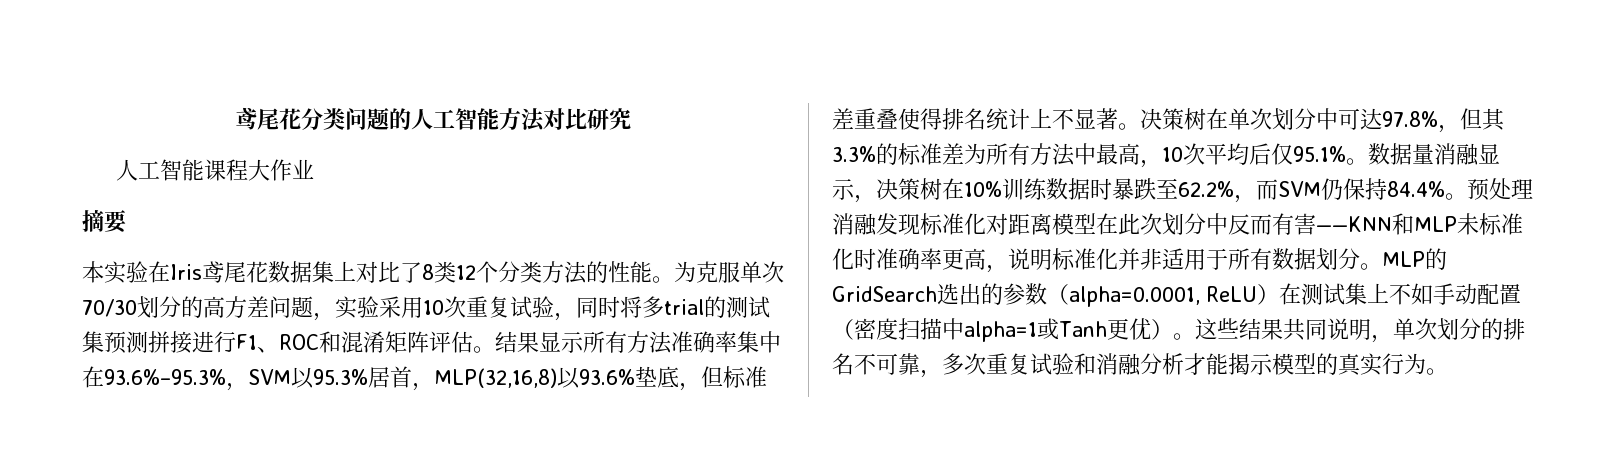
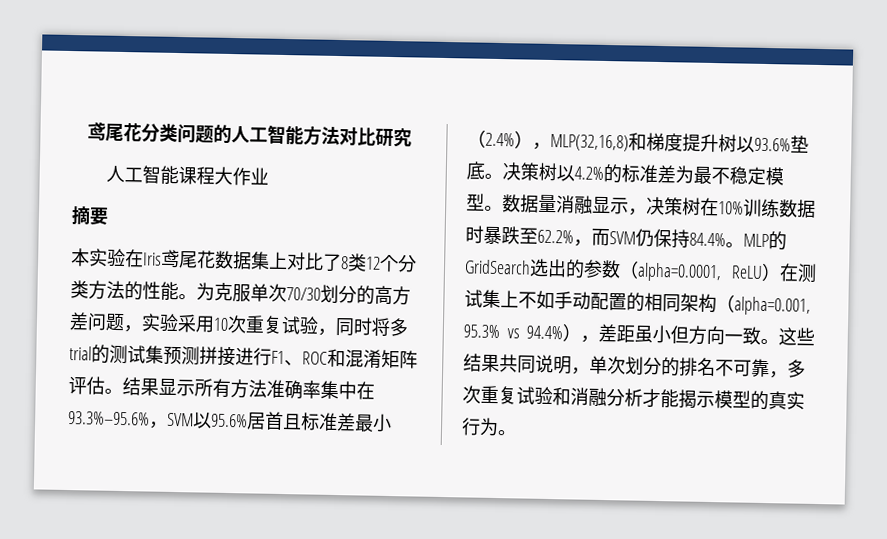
[104,369,226,385] 93.6%–95.3% -> [68,411,150,426] 93.3%–95.6%
[313,366,767,391] [832,108,1505,133] [832,143,1346,168] 95.3%居首，MLP(32,16,8)以93.6%垫底，但标准差重叠使得排名统计上不显著。决策树在单次划分中可达97.8%，但其3.3%的标准差为所有方法中最高，10次平均后仅95.1% -> [211,411,392,433] [467,129,809,153] [466,161,784,186] [466,193,485,211] 95.6%居首且标准差最小（2.4%），MLP(32,16,8)和梯度提升树以93.6%垫底。决策树以4.2%的标准差为最不稳定模型
[1467,178,1533,201] [832,213,1523,236] [832,248,1382,273] 预处理消融发现标准化对距离模型在此次划分中反而有害——KNN和MLP未标准化时准确率更高，说明标准化并非适用于所有数据划分。 -> (744, 245) none
[832,318,1173,342] （密度扫描中alpha=1或Tanh更优） -> [626,292,811,316] [463,323,761,345] 的相同架构（alpha=0.001, 95.3% vs 94.4%），差距虽小但方向一致

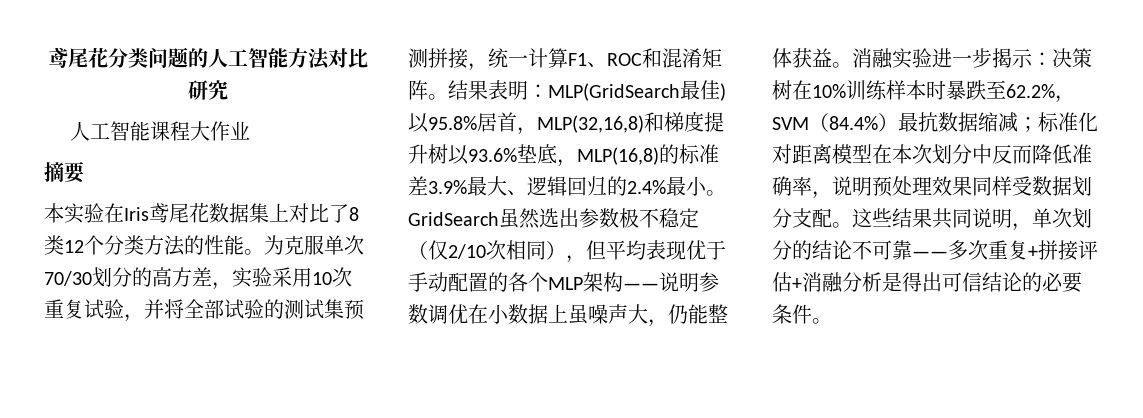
[87,312,125,332] 问题 -> (212, 277) none
[335,317,409,337] [69,346,92,361] 同时将多trial -> [144,299,264,319] 并将全部试验
[235,347,272,366] 进行 -> [468,48,568,71] ，统一计算
[68,376,375,400] [68,411,392,433] [467,129,533,149] 评估。结果显示所有方法准确率集中在93.3%–95.6%，SVM以95.6%居首且标准差最小（2.4%） -> [428,80,726,101] [408,112,517,133] 。结果表明：MLP(GridSearch最佳)以95.8%居首
[484,162,784,186] [466,193,647,216] 。决策树以4.2%的标准差为最不稳定模型。数据量消融显示， -> [557,144,719,167] [408,176,726,196] [408,208,699,229] [408,240,726,263] [408,272,719,292] [408,304,728,327] [772,48,1052,69] ，MLP(16,8)的标准差3.9%最大、逻辑回归的2.4%最小。GridSearch虽然选出参数极不稳定（仅2/10次相同），但平均表现优于手动配置的各个MLP架构——说明参数调优在小数据上虽噪声大，仍能整体获益。消融实验进一步揭示：
[779,199,816,218] 数据 -> [886,80,926,100] 样本
[591,228,787,251] [464,258,817,283] [464,289,811,316] [463,323,761,345] 而SVM仍保持84.4%。MLP的GridSearch选出的参数（alpha=0.0001, ReLU）在测试集上不如手动配置的相同架构（alpha=0.001, 95.3% vs 94.4%），差距虽小但方向一致 -> [772,112,1098,132] [772,144,1092,164] [772,176,1092,199] [772,208,832,228] SVM（84.4%）最抗数据缩减；标准化对距离模型在本次划分中反而降低准确率，说明预处理效果同样受数据划分支配
[679,357,806,379] [462,385,805,411] [461,417,499,437] 排名不可靠，多次重复试验和消融分析才能揭示模型的真实行为 -> [812,240,1098,261] [772,272,1082,293] [772,304,812,324] 结论不可靠——多次重复+拼接评估+消融分析是得出可信结论的必要条件

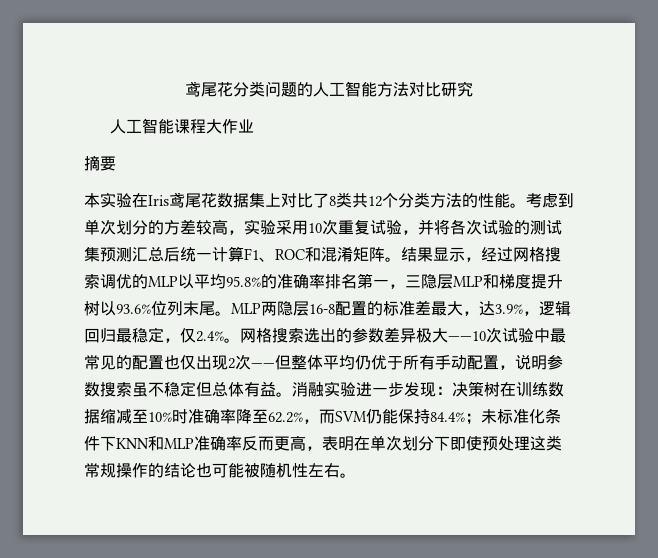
(64, 245) none -> [352,193,368,208] 共
[264,235,364,255] [44,267,212,287] 为克服单次70/30划分的高方差 -> [526,192,574,208] [84,219,228,235] 考虑到单次划分的方差较高
[184,299,224,319] 全部 -> [450,219,482,235] 各次
[428,48,488,71] 拼接， -> [132,247,180,262] 汇总后
[488,80,726,101] [408,112,644,135] 表明：MLP(GridSearch最佳)以95.8%居首，MLP(32,16,8) -> [433,247,561,262] [84,273,483,289] 显示，经过网格搜索调优的MLP以平均95.8%的准确率排名第一，三隐层MLP
[517,144,719,167] [408,176,726,196] [408,208,699,229] [408,240,726,263] [408,272,719,292] [408,304,728,327] [772,48,812,68] 垫底，MLP(16,8)的标准差3.9%最大、逻辑回归的2.4%最小。GridSearch虽然选出参数极不稳定（仅2/10次相同），但平均表现优于手动配置的各个MLP架构——说明参数调优在小数据上虽噪声大，仍能整体获 -> [151,300,571,316] [84,327,566,343] [84,354,563,370] [84,381,260,397] 位列末尾。MLP两隐层16-8配置的标准差最大，达3.9%，逻辑回归最稳定，仅2.4%。网格搜索选出的参数差异极大——10次试验中最常见的配置也仅出现2次——但整体平均仍优于所有手动配置，说明参数搜索虽不稳定但总体有
[992,48,1033,68] 揭示 -> [404,382,436,397] 发现
[812,80,1075,103] [772,112,1098,132] [772,144,1092,164] [772,176,1092,199] [772,208,1092,231] [772,240,1098,261] [772,272,1082,293] [772,304,812,324] 10%训练样本时暴跌至62.2%，SVM（84.4%）最抗数据缩减；标准化对距离模型在本次划分中反而降低准确率，说明预处理效果同样受数据划分支配。这些结果共同说明，单次划分的结论不可靠——多次重复+拼接评估+消融分析是得出可信结论的必要条件 -> [516,382,564,397] [84,408,561,425] [84,435,562,451] [84,463,340,478] 训练数据缩减至10%时准确率降至62.2%，而SVM仍能保持84.4%；未标准化条件下KNN和MLP准确率反而更高，表明在单次划分下即使预处理这类常规操作的结论也可能被随机性左右

